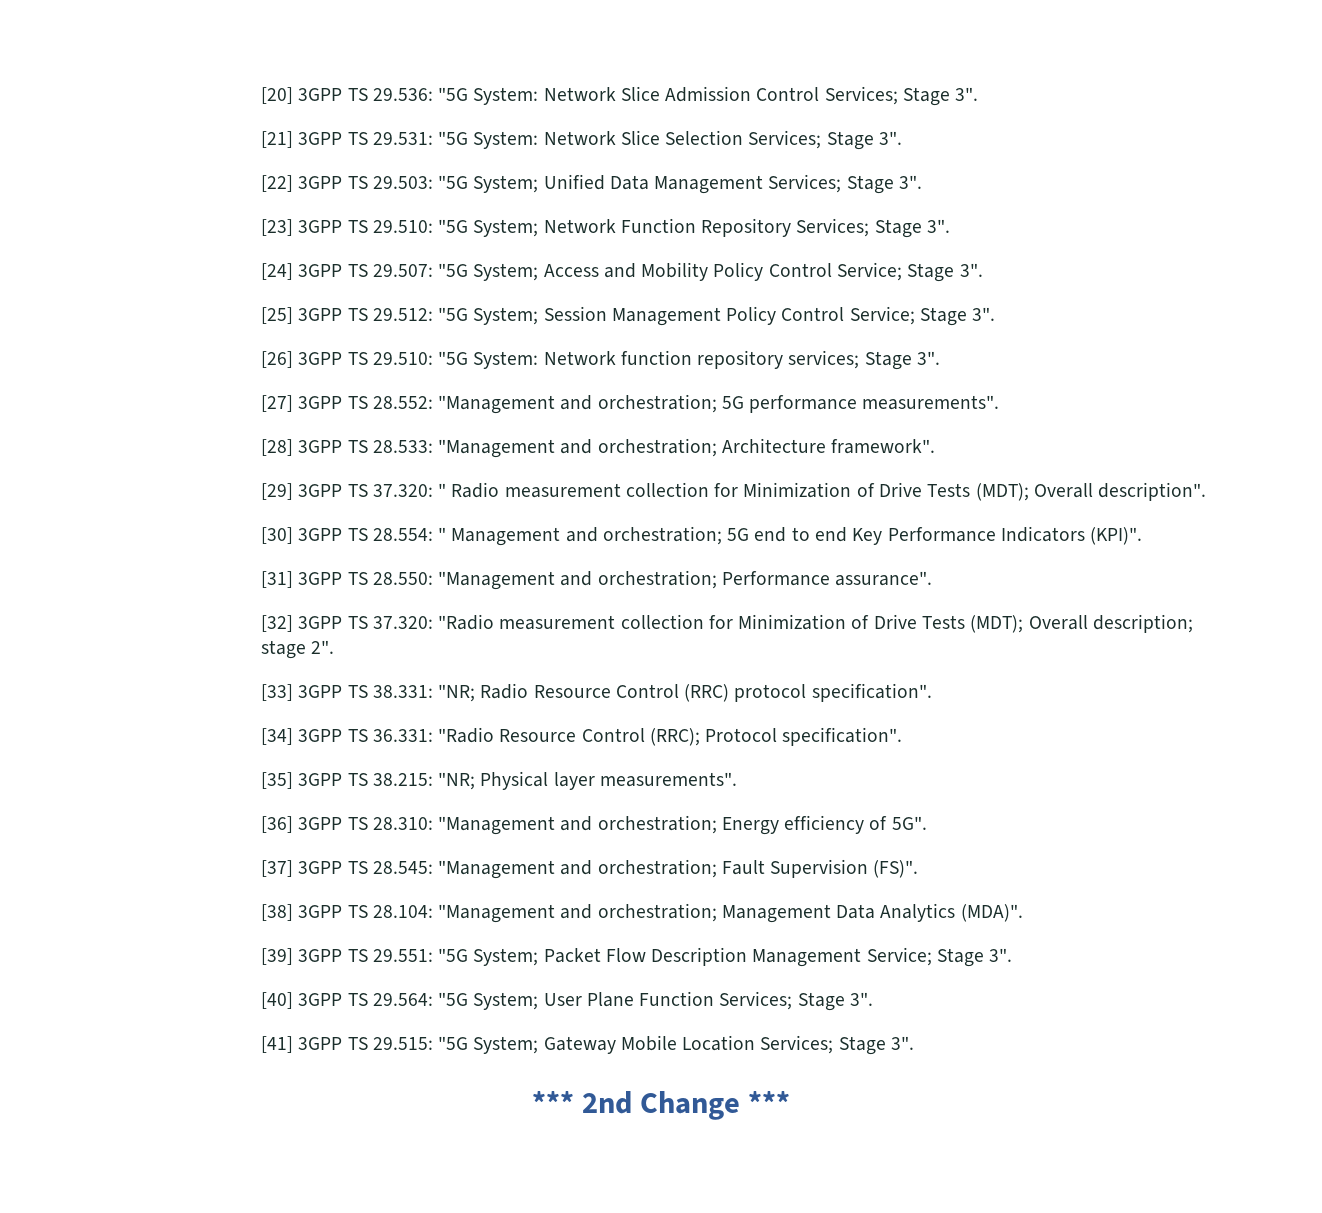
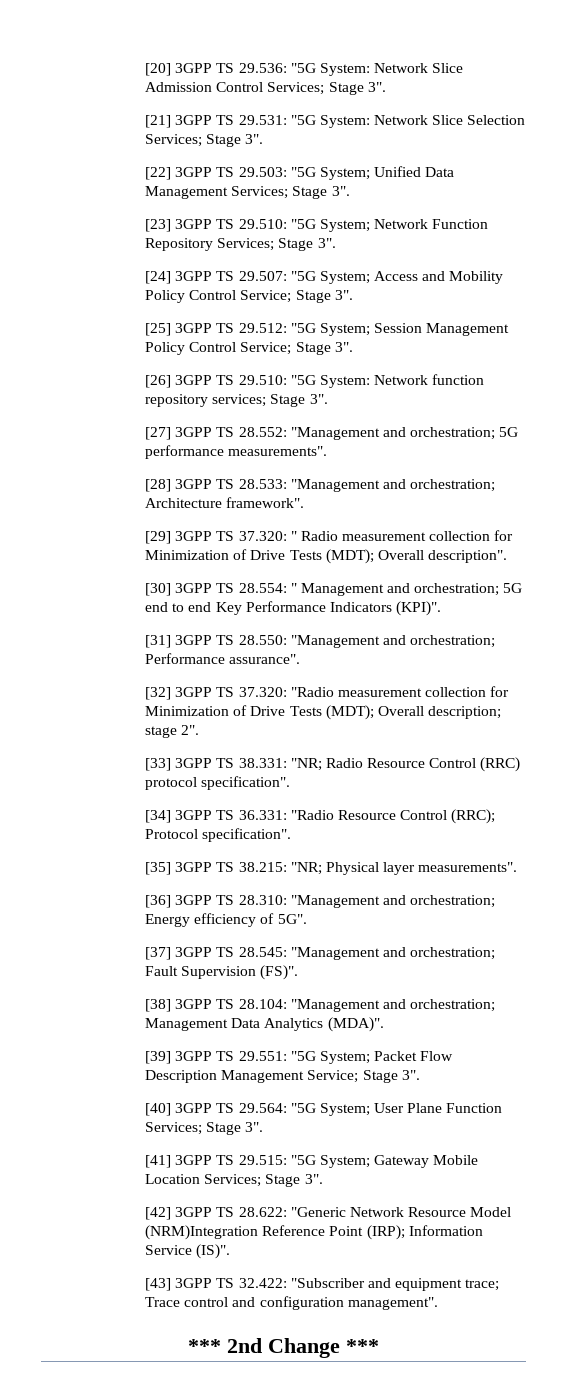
(915, 1043) none -> [144,1207,512,1220] [144,1225,483,1240] [144,1244,231,1259] [144,1278,500,1291] [144,1296,438,1310] // [42] 3GPP TS 28.622: "Generic Network Resource Model (NRM)Integration Reference Point (IRP); Information Service (IS)". // [43] 3GPP TS 32.422: "Subscriber and equipment trace; Trace control and configuration management".

